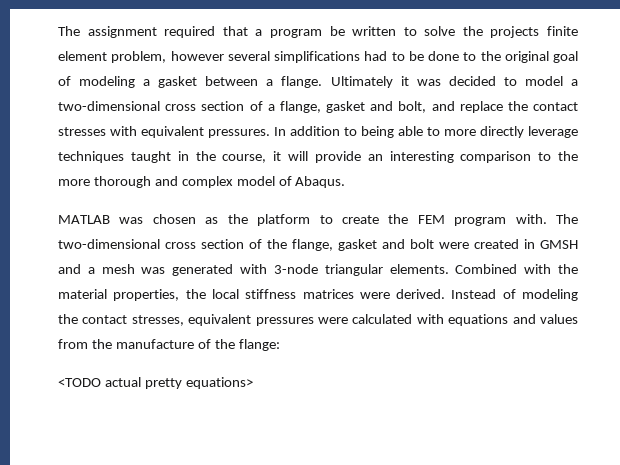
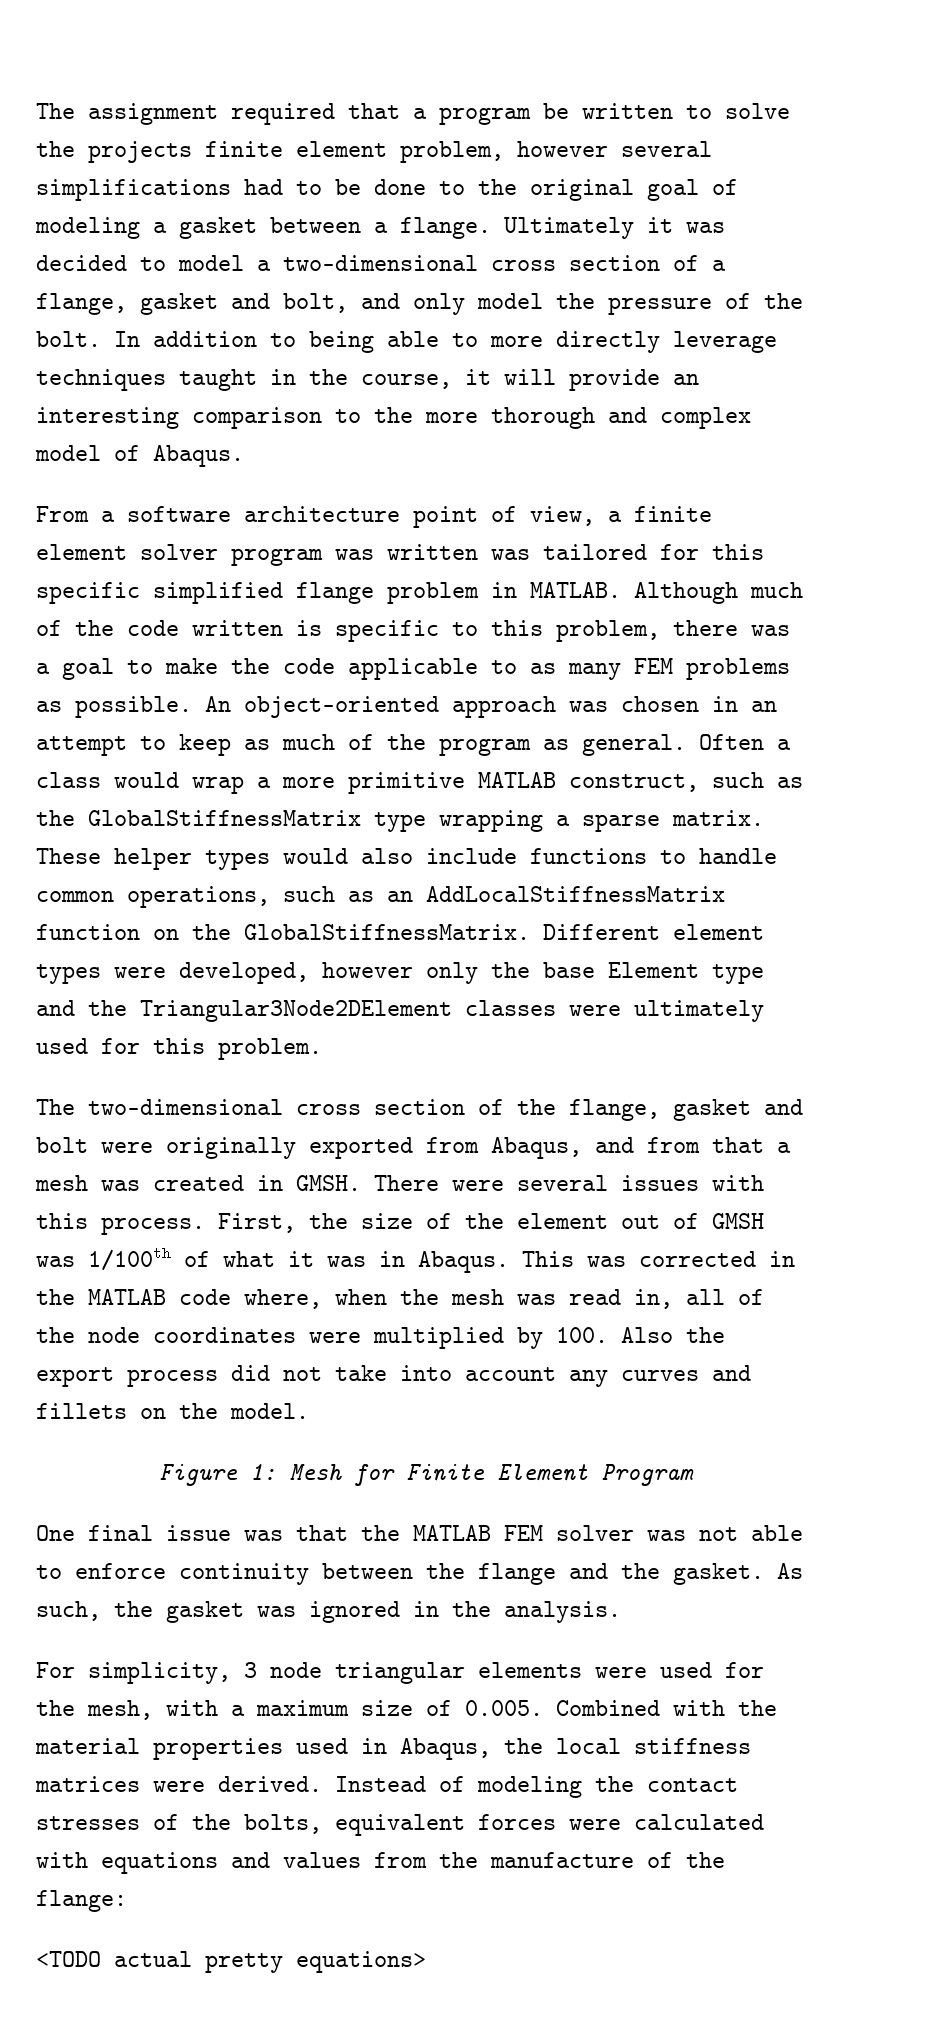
[459,101,579,113] [58,126,270,138] replace the contact stresses with equivalent pressures. -> [413,293,803,315] [36,331,101,347] only model the pressure of the bolt.
[58,214,547,226] MATLAB was chosen as the platform to create the FEM program with. -> [36,506,712,528] [36,544,764,566] [36,582,803,604] [36,620,790,642] [36,658,790,680] [36,696,777,718] [36,734,791,756] [36,772,803,794] [36,810,764,832] [36,848,777,870] [36,886,725,908] [36,924,764,940] [36,962,764,984] [36,1000,764,1022] [36,1038,322,1060] From a software architecture point of view, a finite element solver program was written was tailored for this specific simplified flange problem in MATLAB. Although much of the code written is specific to this problem, there was a goal to make the code applicable to as many FEM problems as possible. An object-oriented approach was chosen in an attempt to keep as much of the program as general. Often a class would wrap a more primitive MATLAB construct, such as the GlobalStiffnessMatrix type wrapping a sparse matrix. These helper types would also include functions to handle common operations, such as an AddLocalStiffnessMatrix function on the GlobalStiffnessMatrix. Different element types were developed, however only the base Element type and the Triangular3Node2DElement classes were ultimately used for this problem. //
[474,239,578,249] [58,264,578,276] [58,289,180,301] created in GMSH and a mesh was generated with 3-node triangular elements. Combined with the material properties, -> [166,1137,791,1159] [35,1175,764,1191] [36,1213,764,1235] [36,1248,795,1273] [36,1289,764,1309] [36,1327,725,1349] [36,1365,751,1387] [36,1403,309,1419] [159,1464,694,1486] [36,1525,803,1541] [36,1563,803,1585] [36,1601,621,1623] [36,1662,764,1684] [36,1700,777,1720] [35,1738,491,1760] originally exported from Abaqus, and from that a mesh was created in GMSH. There were several issues with this process. First, the size of the element out of GMSH was 1/100th of what it was in Abaqus. This was corrected in the MATLAB code where, when the mesh was read in, all of the node coordinates were multiplied by 100. Also the export process did not take into account any curves and fillets on the model. // Figure 1: Mesh for Finite Element Program // One final issue was that the MATLAB FEM solver was not able to enforce continuity between the flange and the gasket. As such, the gasket was ignored in the analysis. // For simplicity, 3 node triangular elements were used for the mesh, with a maximum size of 0.005. Combined with the material properties used in Abaqus,
[131,314,314,326] stresses, equivalent pressures -> [36,1814,556,1836] stresses of the bolts, equivalent forces

